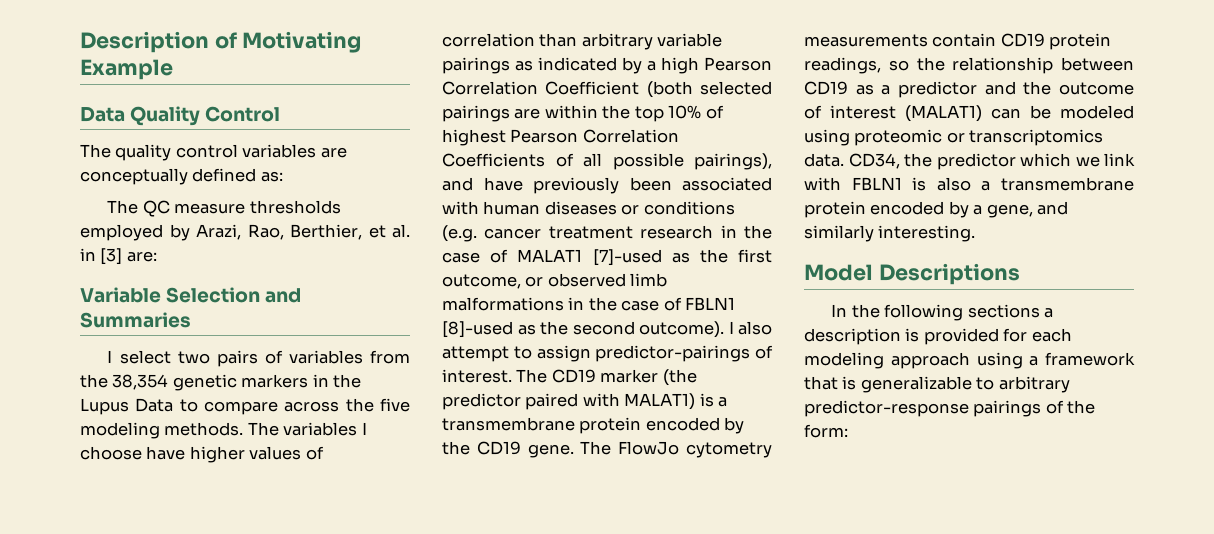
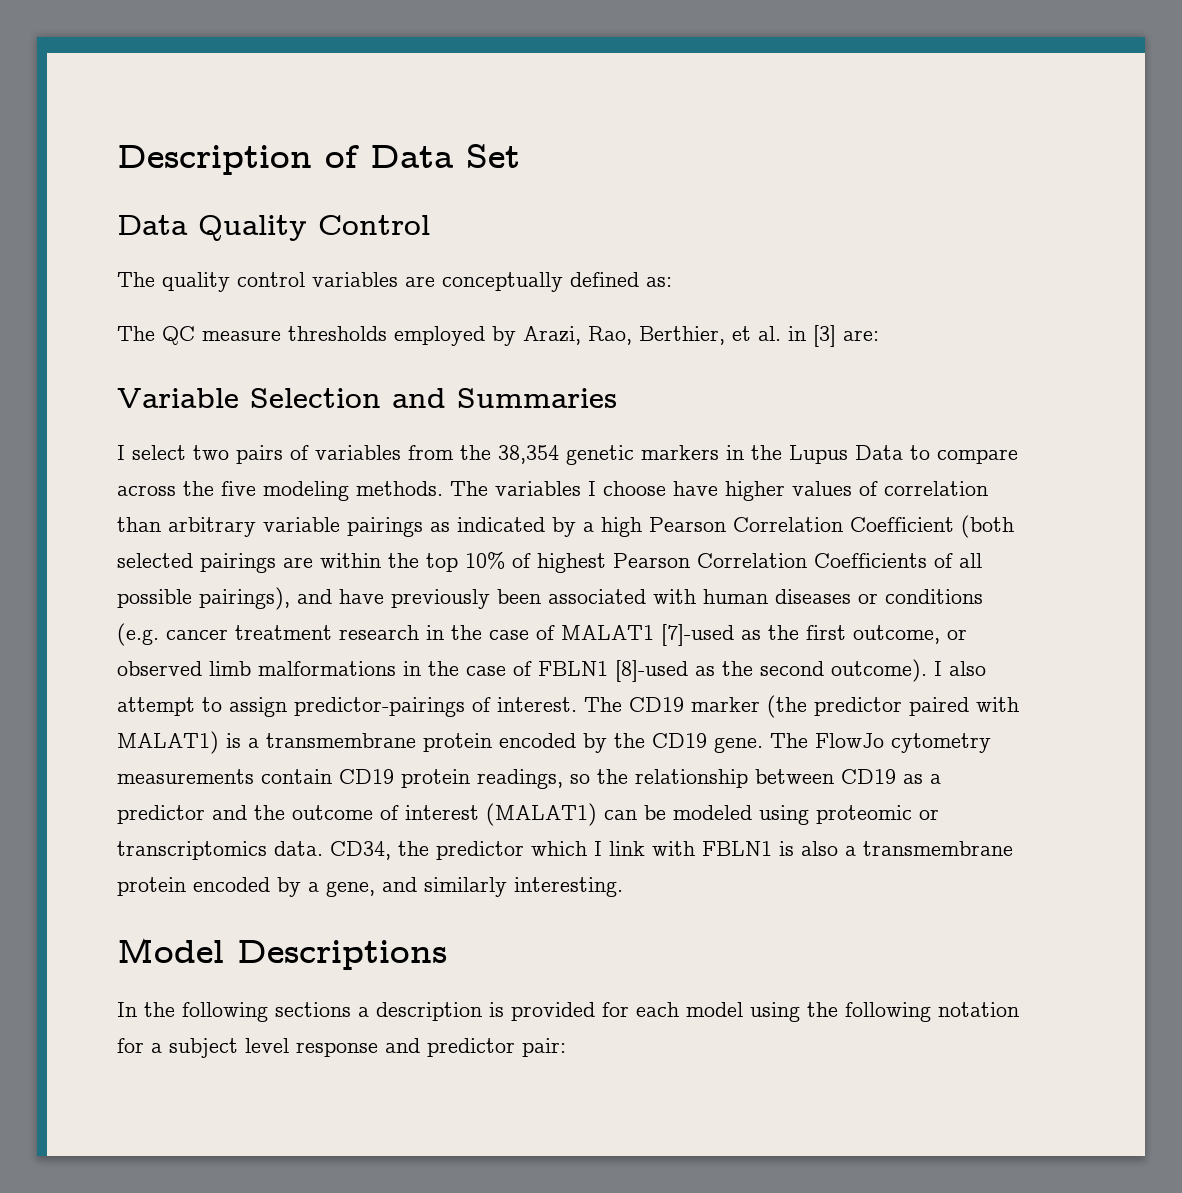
[242,31,362,53] [80,59,173,80] Motivating Example -> [370,144,520,168] Data Set
[1075,156,1100,167] we -> [594,841,602,856] I
[804,352,1135,369] [804,376,1070,393] [804,400,1096,417] [804,424,848,438] modeling approach using a framework that is generalizable to arbitrary predictor-response pairings of the form: -> [686,1002,1019,1022] [117,1038,566,1058] model using the following notation for a subject level response and predictor pair:

